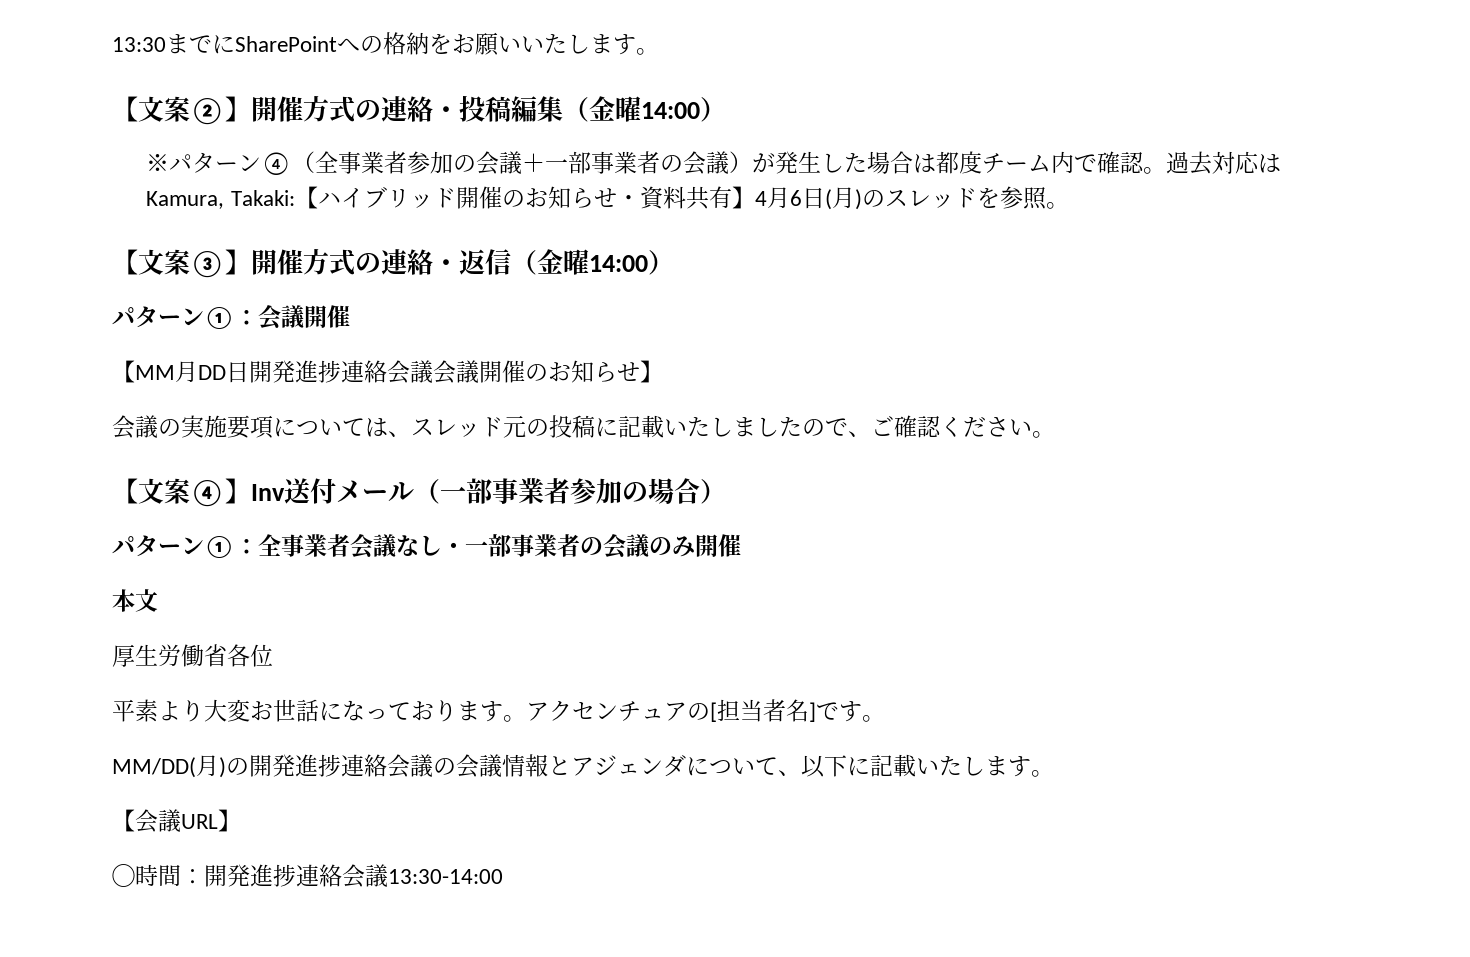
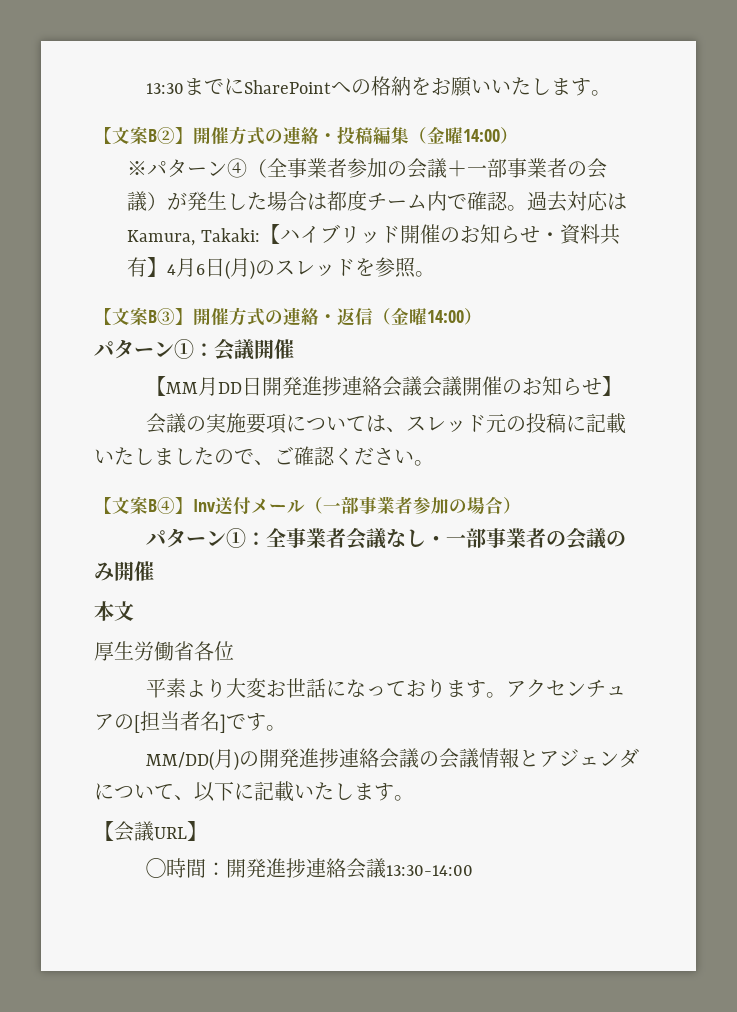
[190,98,225,125] ② -> [148,127,175,144] B②
[190,251,225,278] ③ -> [148,308,175,325] B③
[190,480,225,507] ④ -> [148,497,175,514] B④

